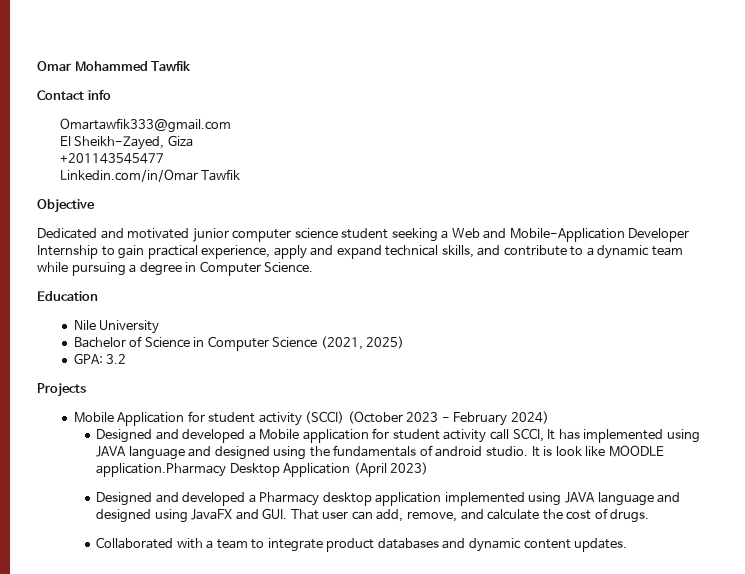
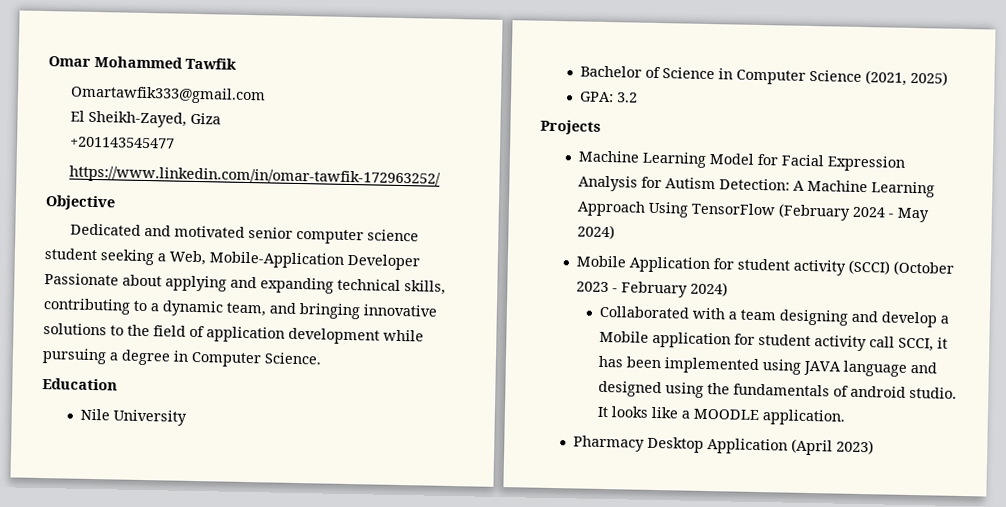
[37,90,111,100] // Contact info -> (237, 63) none
[59,169,241,182] Linkedin.com/in/Omar Tawfik -> [69,165,442,188] https://www.linkedin.com/in/omar-tawfik-172963252/
[192,228,229,242] junior -> [247,227,293,239] senior
[451,228,690,242] [37,245,683,259] Web and Mobile-Application Developer Internship to gain practical experience, apply and expand technical skills, and contribute to a dynamic team -> [169,250,420,271] [44,273,446,295] [43,298,437,320] [43,323,380,345] Web, Mobile-Application Developer Passionate about applying and expanding technical skills, contributing to a dynamic team, and bringing innovative solutions to the field of application development
(86, 390) none -> [578,150,906,172] [578,175,936,198] [577,200,930,223] [577,224,616,240] // Machine Learning Model for Facial Expression Analysis for Autism Detection: A Machine Learning Approach Using TensorFlow (February 2024 - May 2024)
[96,429,246,443] Designed and developed -> [598,305,937,328] Collaborated with a team designing and develop
[547,429,580,440] It has -> [936,337,948,349] [597,355,662,369] it has been
[543,445,664,457] [96,462,429,477] [96,492,681,506] [96,508,650,523] [96,537,628,552] is look like MOODLE application.Pharmacy Desktop Application (April 2023) // Designed and developed a Pharmacy desktop application implemented using JAVA language and designed using JavaFX and GUI. That user can add, remove, and calculate the cost of drugs. // Collaborated with a team to integrate product databases and dynamic content updates. -> [610,406,845,426] [573,435,875,456] looks like a MOODLE application. // Pharmacy Desktop Application (April 2023)

